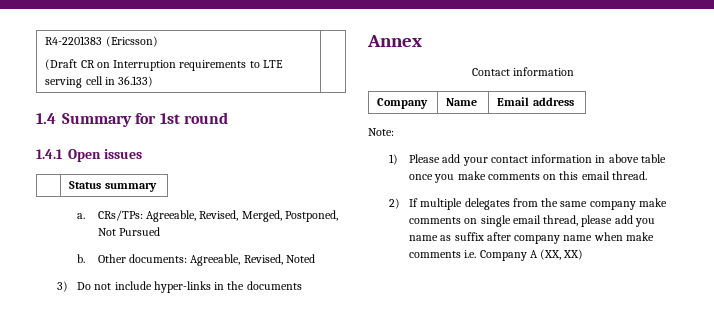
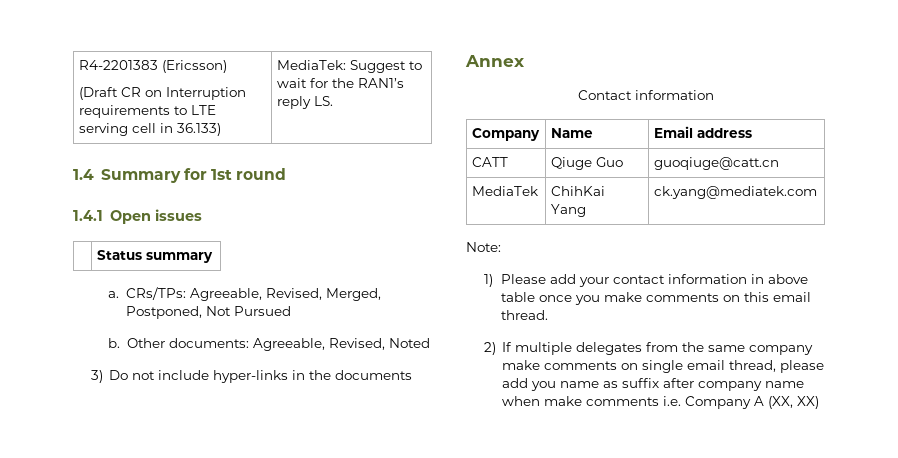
(154, 81) none -> [276,60,422,73] [276,78,404,88] [276,96,333,109] MediaTek: Suggest to wait for the RAN1’s reply LS.
(574, 101) none -> [471,157,508,167] [550,157,623,170] [653,157,779,170] [471,186,538,196] [550,186,605,196] [550,204,586,217] [653,186,817,199] // CATT | Qiuge Guo | guoqiuge@catt.cn // MediaTek | ChihKai Yang | ck.yang@mediatek.com

